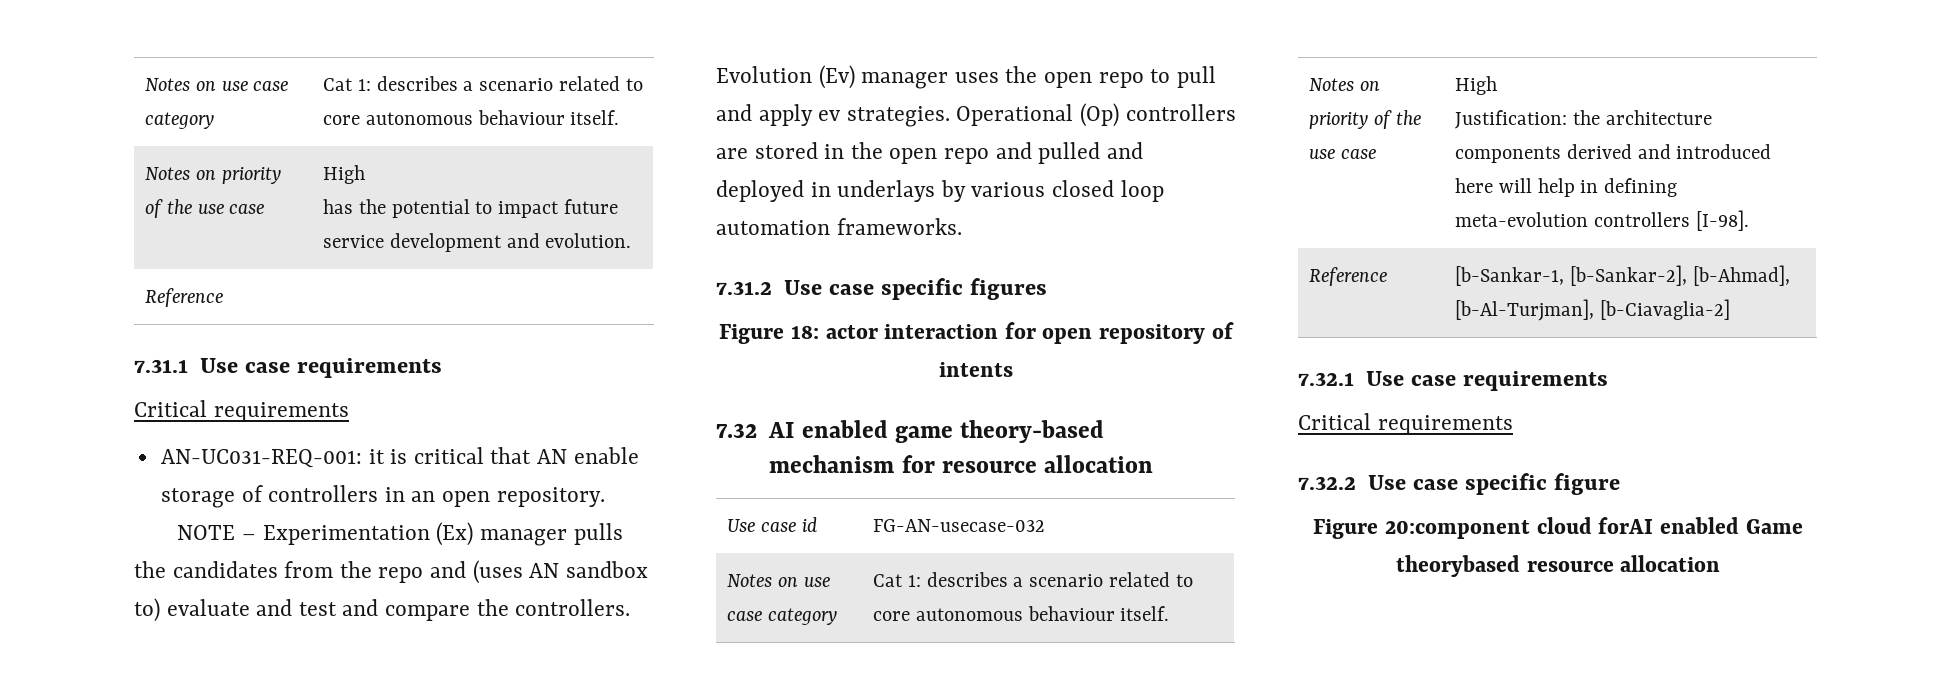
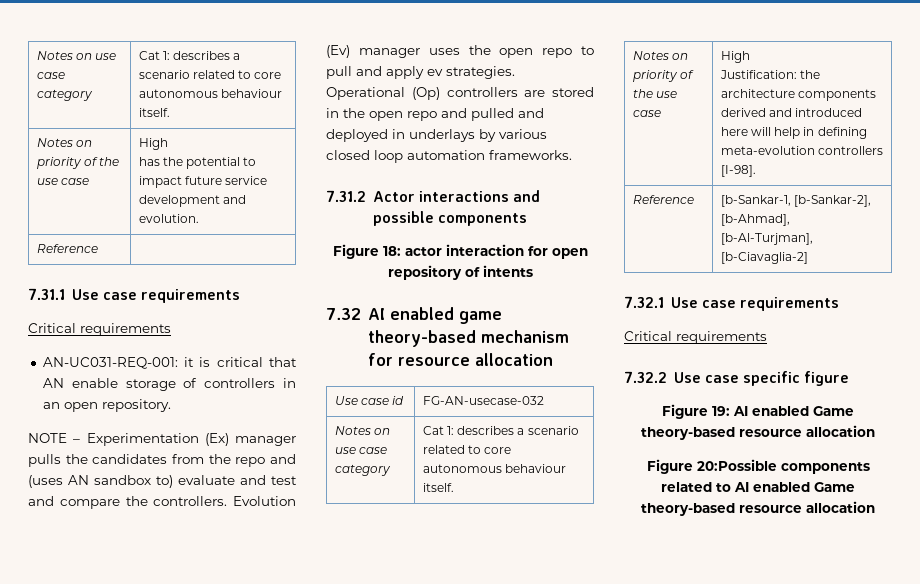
[784,278,1047,300] Use case specific figures -> [372,190,541,202] [372,211,527,226] Actor interactions and possible components
[1385,517,1803,539] [1395,555,1721,577] 20:component cloud forAI enabled Game theorybased resource allocation -> [712,406,854,416] [641,425,875,440] [646,459,870,474] [661,482,855,492] [641,501,875,516] 19: AI enabled Game theory-based resource allocation // Figure 20:Possible components related to AI enabled Game theory-based resource allocation

